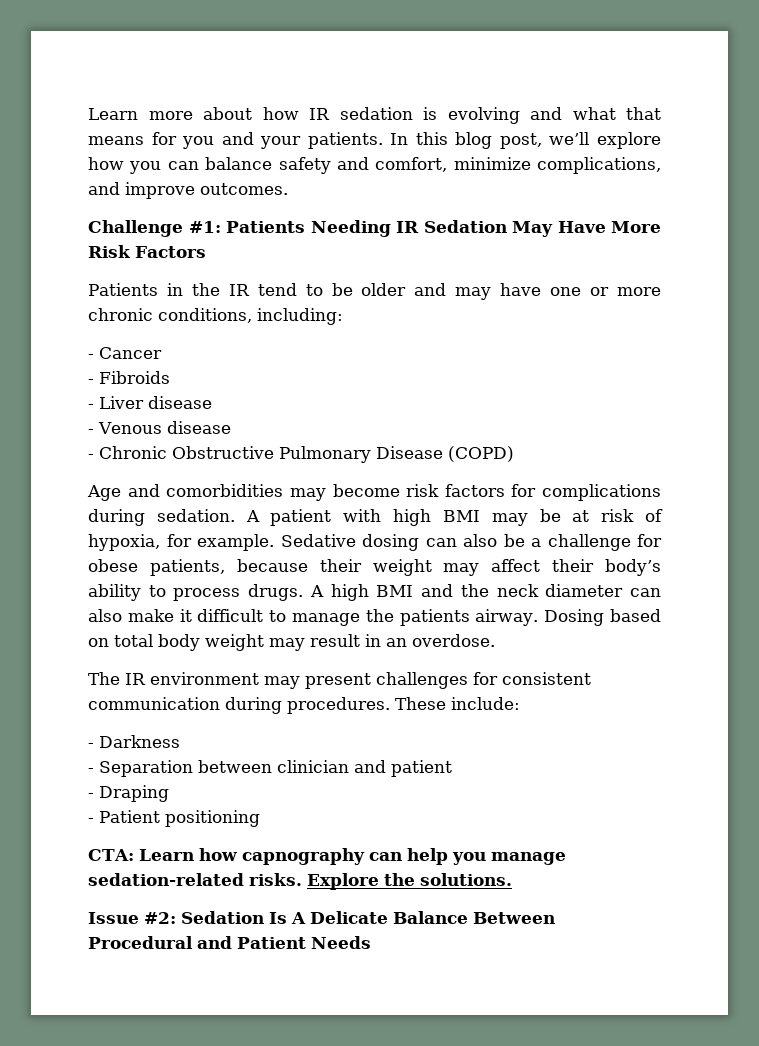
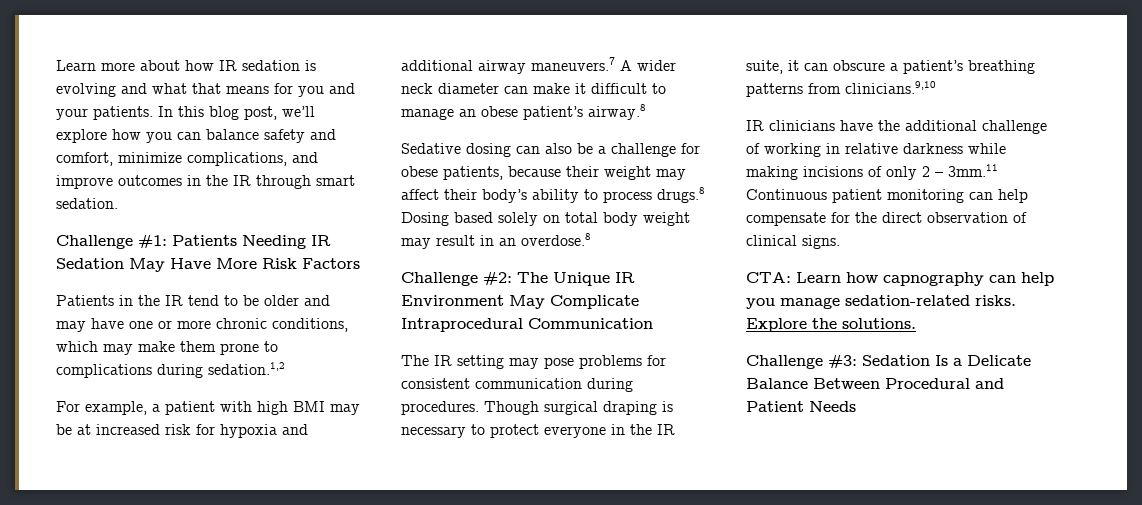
[200,183,288,195] outcomes. -> [118,175,355,189] [56,198,118,209] outcomes in the IR through smart sedation.
[257,308,343,325] [88,347,162,359] [88,371,170,384] [88,396,212,409] [88,421,231,434] [88,446,514,463] [87,484,661,501] [88,509,260,526] including: // - Cancer // - Fibroids // - Liver disease // - Venous disease // - Chronic Obstructive Pulmonary Disease (COPD) // Age and comorbidities may become risk factors for complications during sedation. A -> [56,341,278,355] [56,362,285,378] [56,401,160,415] which may make them prone to complications during sedation.1,2 // For example, a
[601,509,663,522] [88,534,274,551] risk of hypoxia, for example. -> [96,424,308,438] [401,57,676,74] [401,83,666,94] [401,104,646,120] increased risk for hypoxia and additional airway maneuvers.7 A wider neck diameter can make it difficult to manage an obese patient’s airway.8 //
[248,584,662,601] [88,609,539,626] drugs. A high BMI and the neck diameter can also make it difficult to manage the patients airway. -> [657,187,705,203] drugs.8
(661, 615) none -> [498,212,538,226] solely
[412,634,495,647] [88,672,468,689] overdose. // The IR environment may present challenges -> [521,233,591,246] [401,271,635,286] [401,295,639,309] [401,318,653,332] [401,355,642,369] overdose.8 // Challenge #2: The Unique IR Environment May Complicate Intraprocedural Communication // The IR setting may pose problems
[395,697,520,710] [88,735,180,748] [88,760,452,777] [88,785,169,802] [88,810,260,827] These include: // - Darkness // - Separation between clinician and patient // - Draping // - Patient positioning -> [484,401,673,415] [401,424,675,438] [746,60,1035,74] [746,81,936,97] [746,120,1047,134] [746,143,1006,157] [746,164,998,180] [746,189,1028,203] [746,212,1027,226] [746,235,840,249] Though surgical draping is necessary to protect everyone in the IR suite, it can obscure a patient’s breathing patterns from clinicians.9,10 // IR clinicians have the additional challenge of working in relative darkness while making incisions of only 2 – 3mm.11 Continuous patient monitoring can help compensate for the direct observation of clinical signs.
[88,912,176,924] Issue #2: -> [746,354,857,369] Challenge #3:
[291,912,306,924] A -> [953,358,962,366] a

